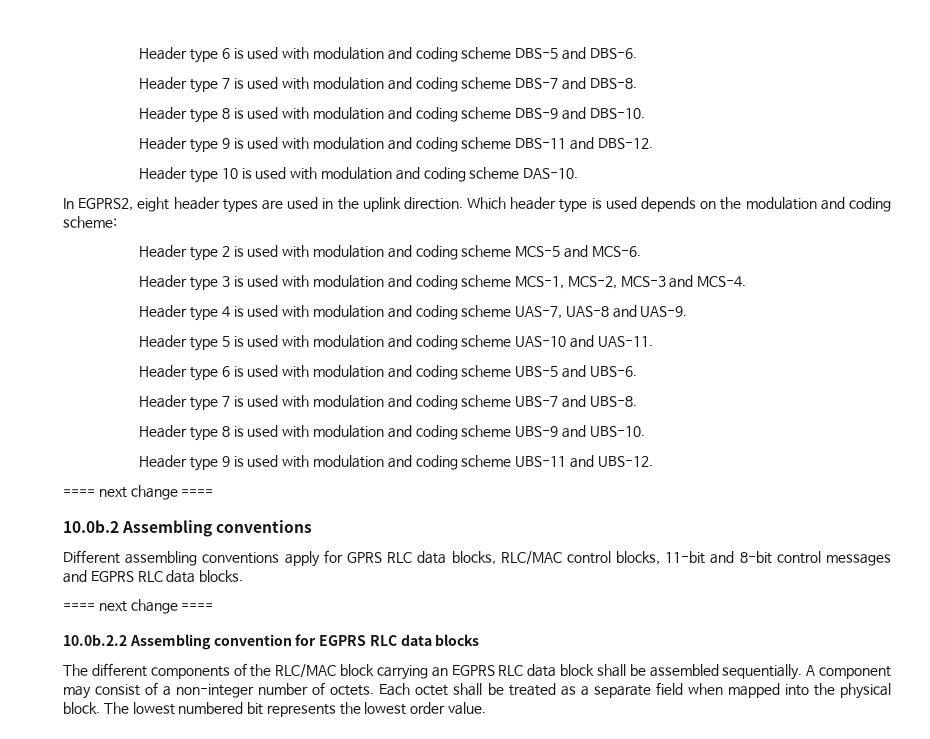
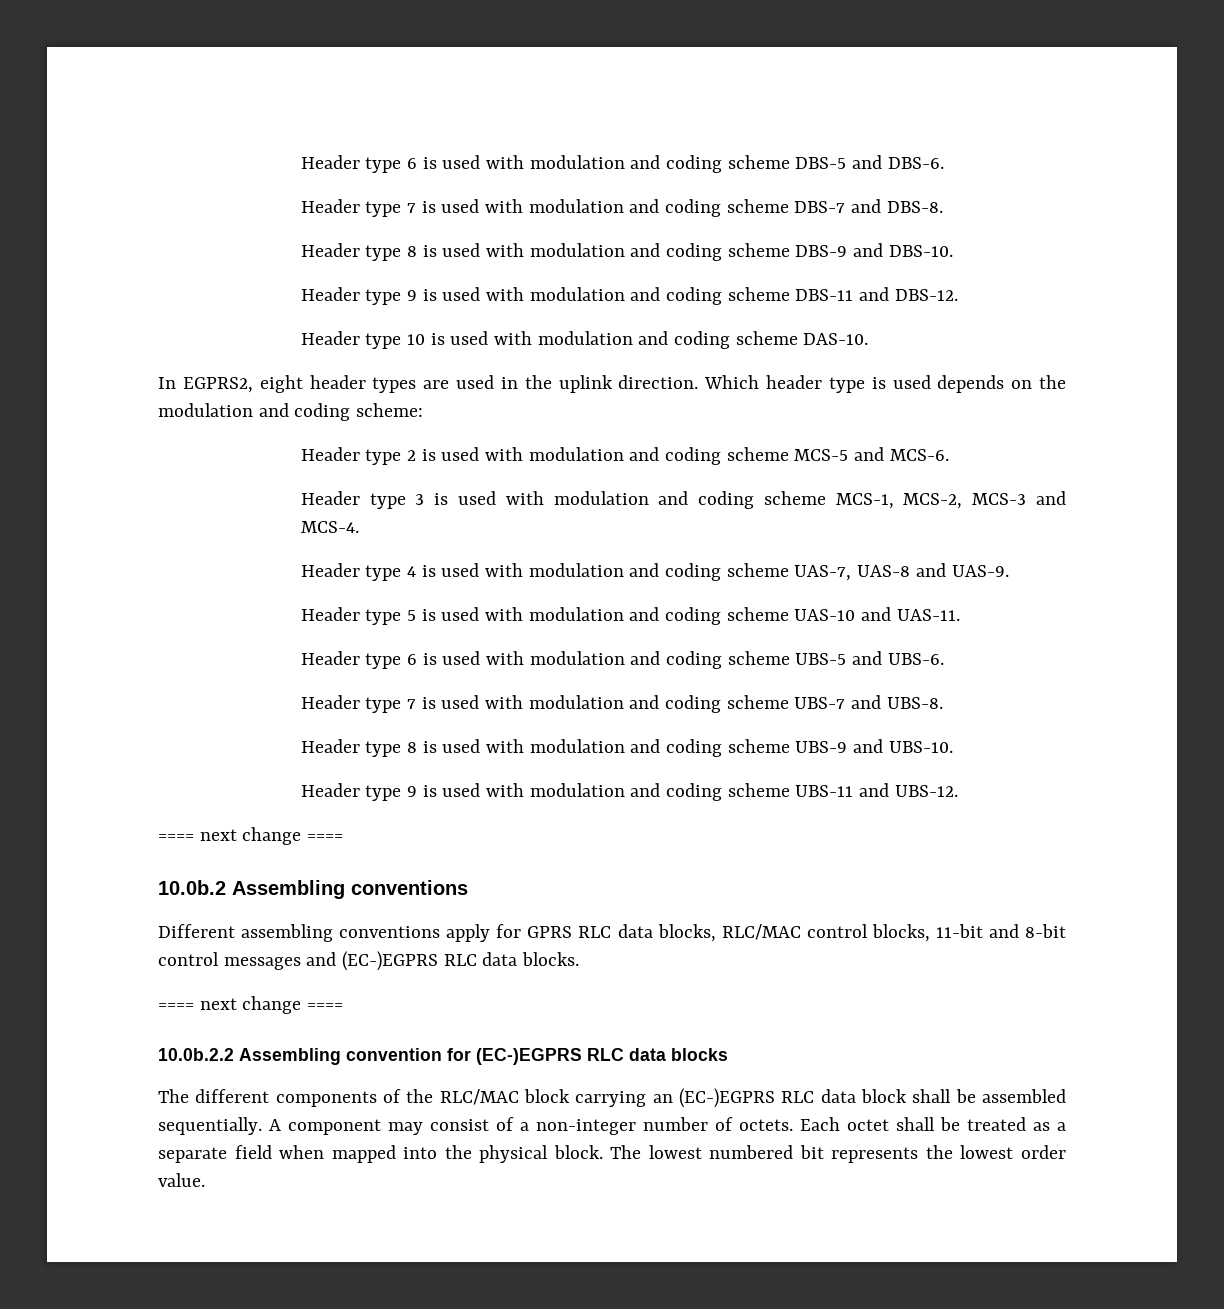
[90,571,134,582] EGPRS -> [342,951,439,971] (EC-)EGPRS
[319,635,367,646] EGPRS -> [476,1048,582,1065] (EC-)EGPRS
[451,665,495,676] EGPRS -> [678,1088,775,1108] (EC-)EGPRS

